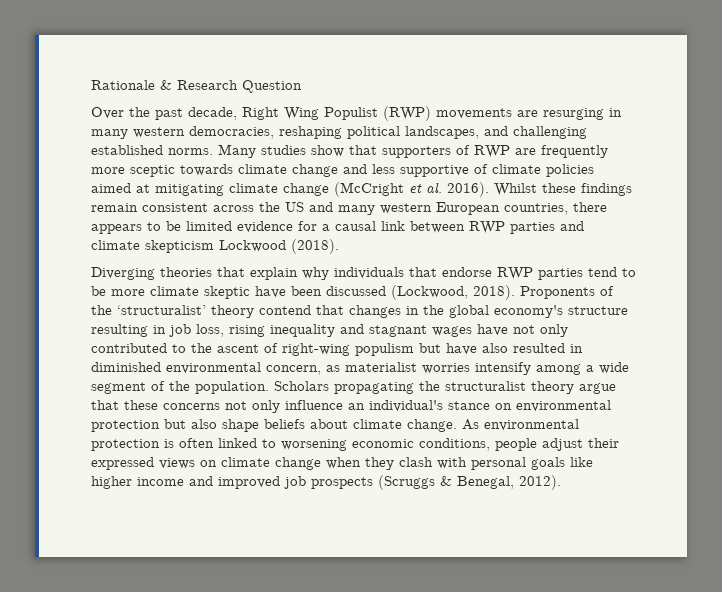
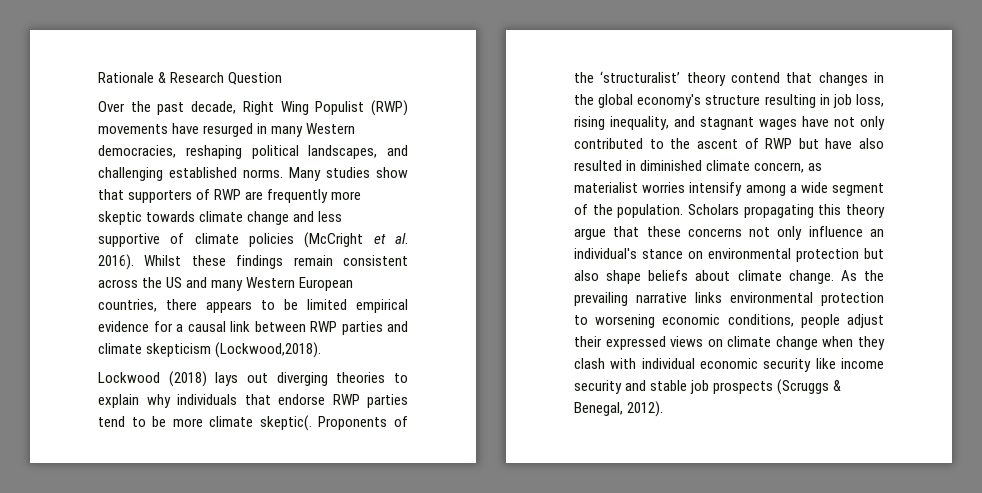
[517,108,604,120] are resurging -> [172,123,254,137] have resurged
[133,127,185,138] western -> [306,123,356,134] Western
[130,165,175,177] sceptic -> [98,211,142,225] skeptic
[91,183,329,196] aimed at mitigating climate change -> (294, 240) none
[380,203,432,214] western -> [246,277,296,288] Western
(232, 226) none -> [356,299,408,313] empirical
[219,239,339,254] [91,267,245,280] Lockwood (2018). // Diverging theories that -> [215,342,322,358] [98,371,408,387] (Lockwood,2018). // Lockwood (2018) lays out diverging theories to
[204,285,515,300] skeptic have been discussed (Lockwood, 2018). -> [259,415,312,431] skeptic(.
[270,324,335,337] inequality -> [610,116,669,130] inequality,
[282,343,414,356] right-wing populism -> [765,138,793,149] RWP
[166,362,261,374] environmental -> [706,160,751,171] climate
[419,381,526,391] the structuralist -> [818,204,842,215] this
[484,419,579,431] [91,438,257,451] environmental protection is often linked -> [864,270,884,281] [574,292,884,306] the prevailing narrative links environmental protection
[471,457,593,470] [91,476,280,489] personal goals like higher income and improved -> [641,358,884,372] [574,380,688,394] individual economic security like income security and stable

